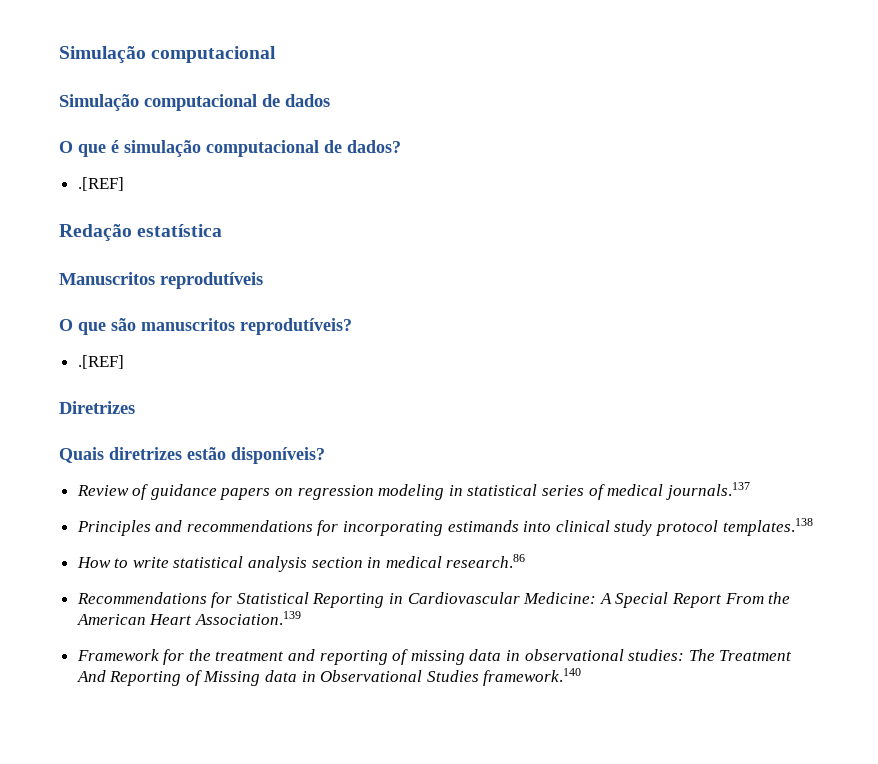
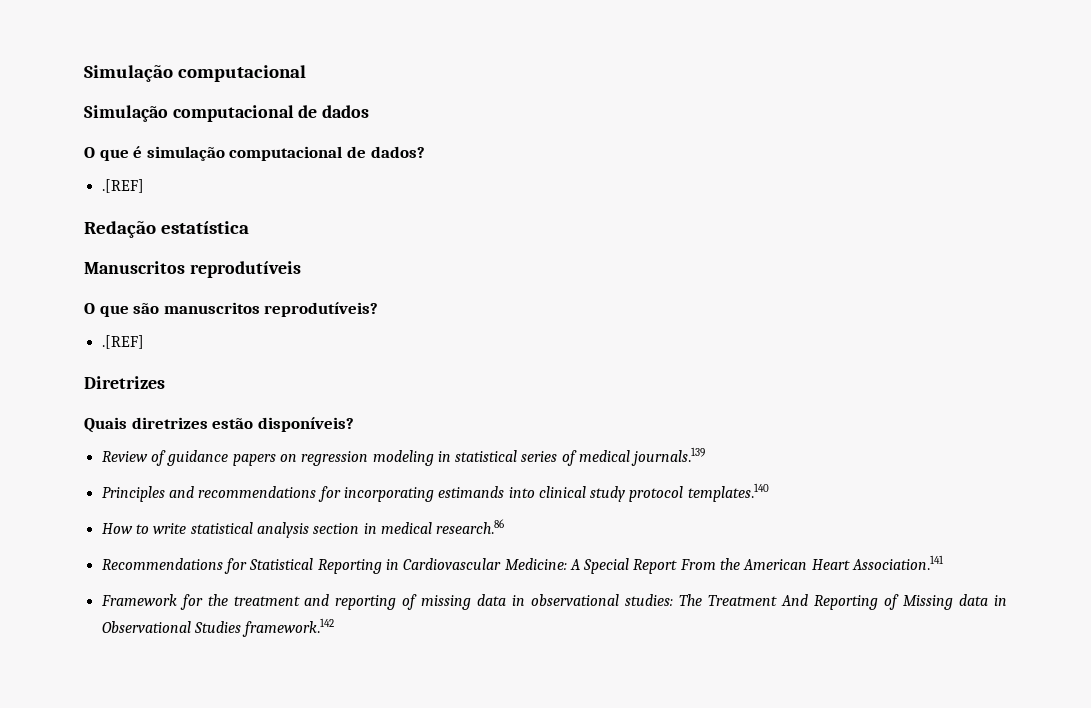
[665,482,750,500] journals.137 -> [631,447,706,466] journals.139
[722,518,813,536] templates.138 -> [687,483,769,502] templates.140
[194,611,301,625] Association.139 -> [852,555,945,570] Association.141
[483,668,582,686] framework.140 -> [242,618,335,637] framework.142

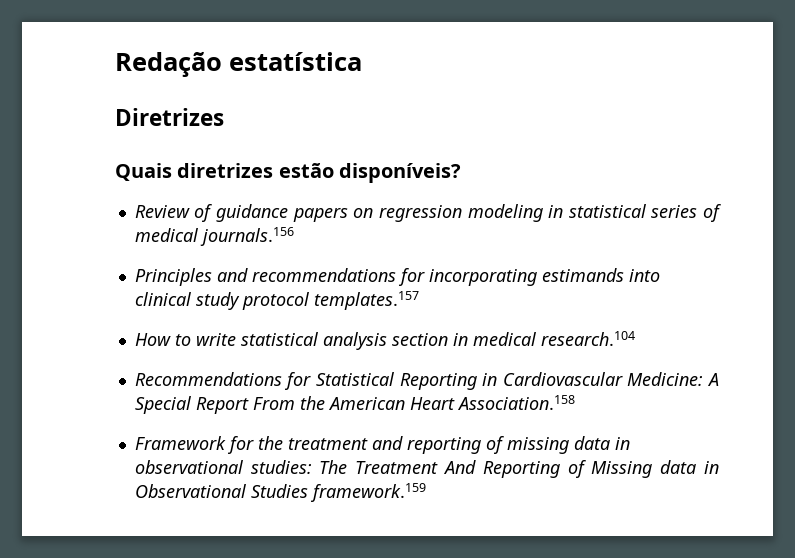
[84,65,306,82] [84,105,370,122] [84,146,425,161] [101,179,144,193] [84,221,249,238] [84,261,301,278] [84,302,379,317] [101,335,144,349] Simulação computacional // Simulação computacional de dados // O que é simulação computacional de dados? // .[REF] // Redação estatística // Manuscritos reprodutíveis // O que são manuscritos reprodutíveis? // .[REF] -> [115,51,362,77] Redação estatística
[631,447,706,466] journals.139 -> [199,227,294,246] journals.156
[687,483,769,502] templates.140 -> [313,291,419,310] templates.157
[436,519,505,534] research.86 -> [540,331,635,346] research.104
[852,555,945,570] Association.141 -> [456,395,575,410] Association.158
[242,618,335,637] framework.142 -> [309,483,426,502] framework.159

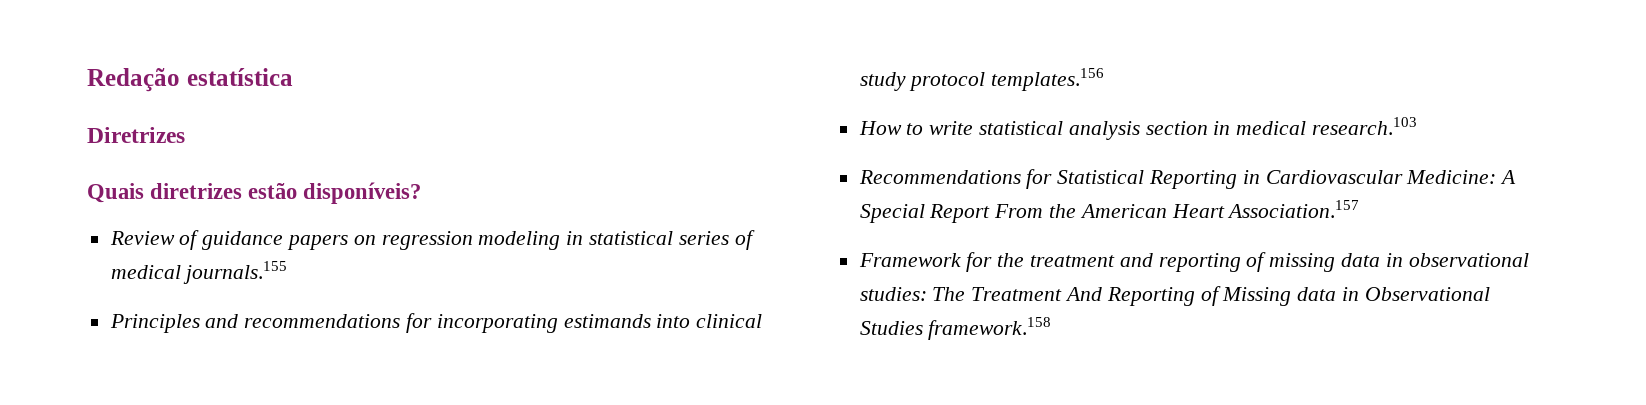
[199,227,294,246] journals.156 -> [183,261,288,284] journals.155
[313,291,419,310] templates.157 -> [991,68,1105,91] templates.156
[540,331,635,346] research.104 -> [1312,117,1418,135] research.103
[456,395,575,410] Association.158 -> [1227,200,1360,218] Association.157
[309,483,426,502] framework.159 -> [928,317,1052,340] framework.158

